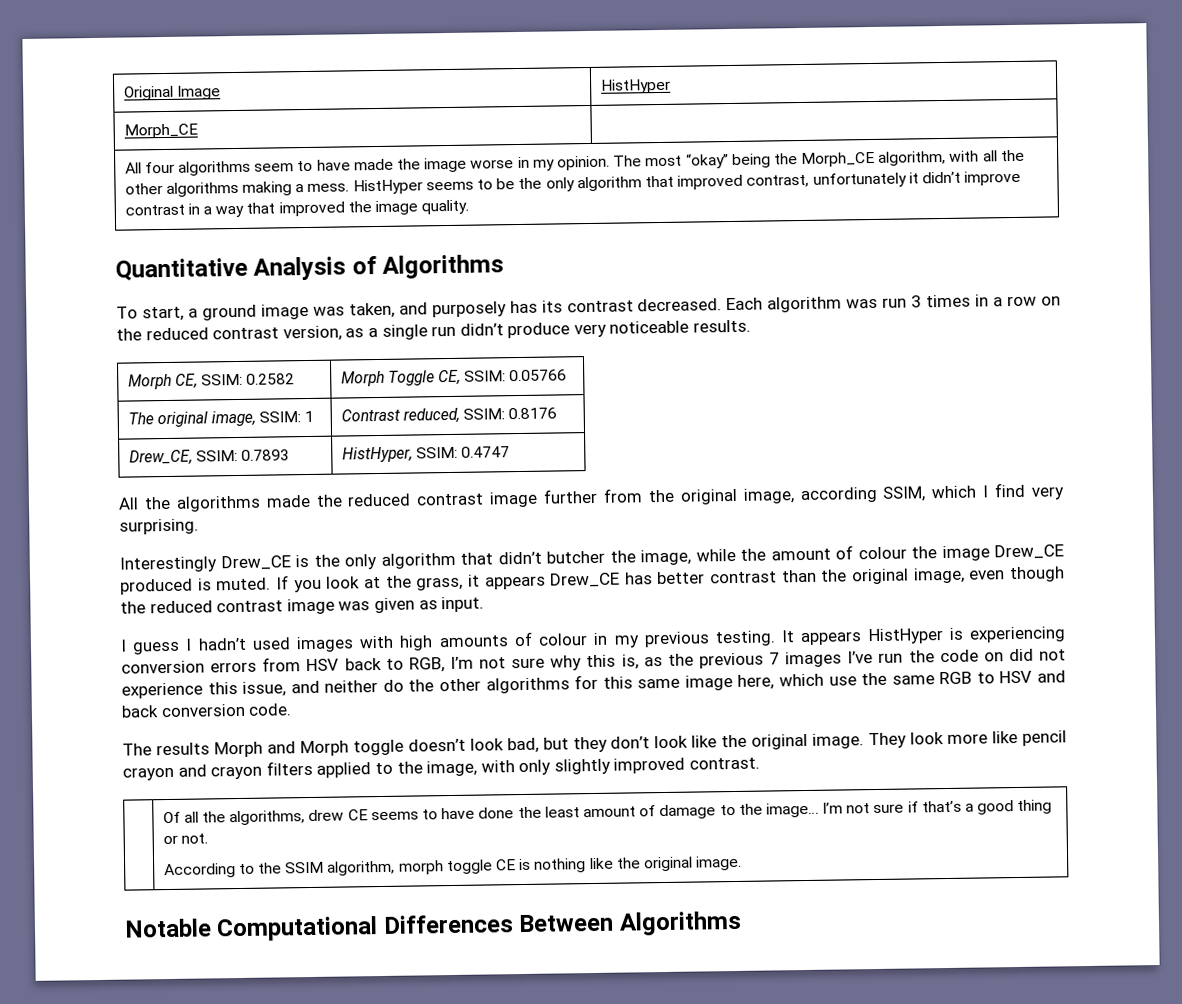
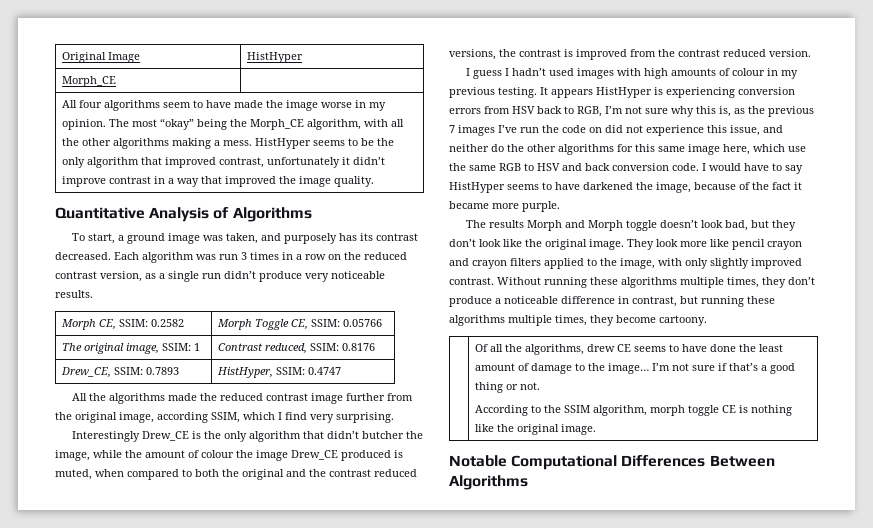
[216,566,1065,593] [120,596,485,615] muted. If you look at the grass, it appears Drew_CE has better contrast than the original image, even though the reduced contrast image was given as input. -> [55,469,417,480] [449,49,811,60] muted, when compared to both the original and the contrast reduced versions, the contrast is improved from the contrast reduced version.
(292, 709) none -> [702,163,803,174] [449,182,802,193] [449,201,560,212] I would have to say HistHyper seems to have darkened the image, because of the fact it became more purple.
(761, 763) none -> [497,277,815,288] [449,296,775,307] [449,315,707,326] Without running these algorithms multiple times, they don’t produce a noticeable difference in contrast, but running these algorithms multiple times, they become cartoony.

